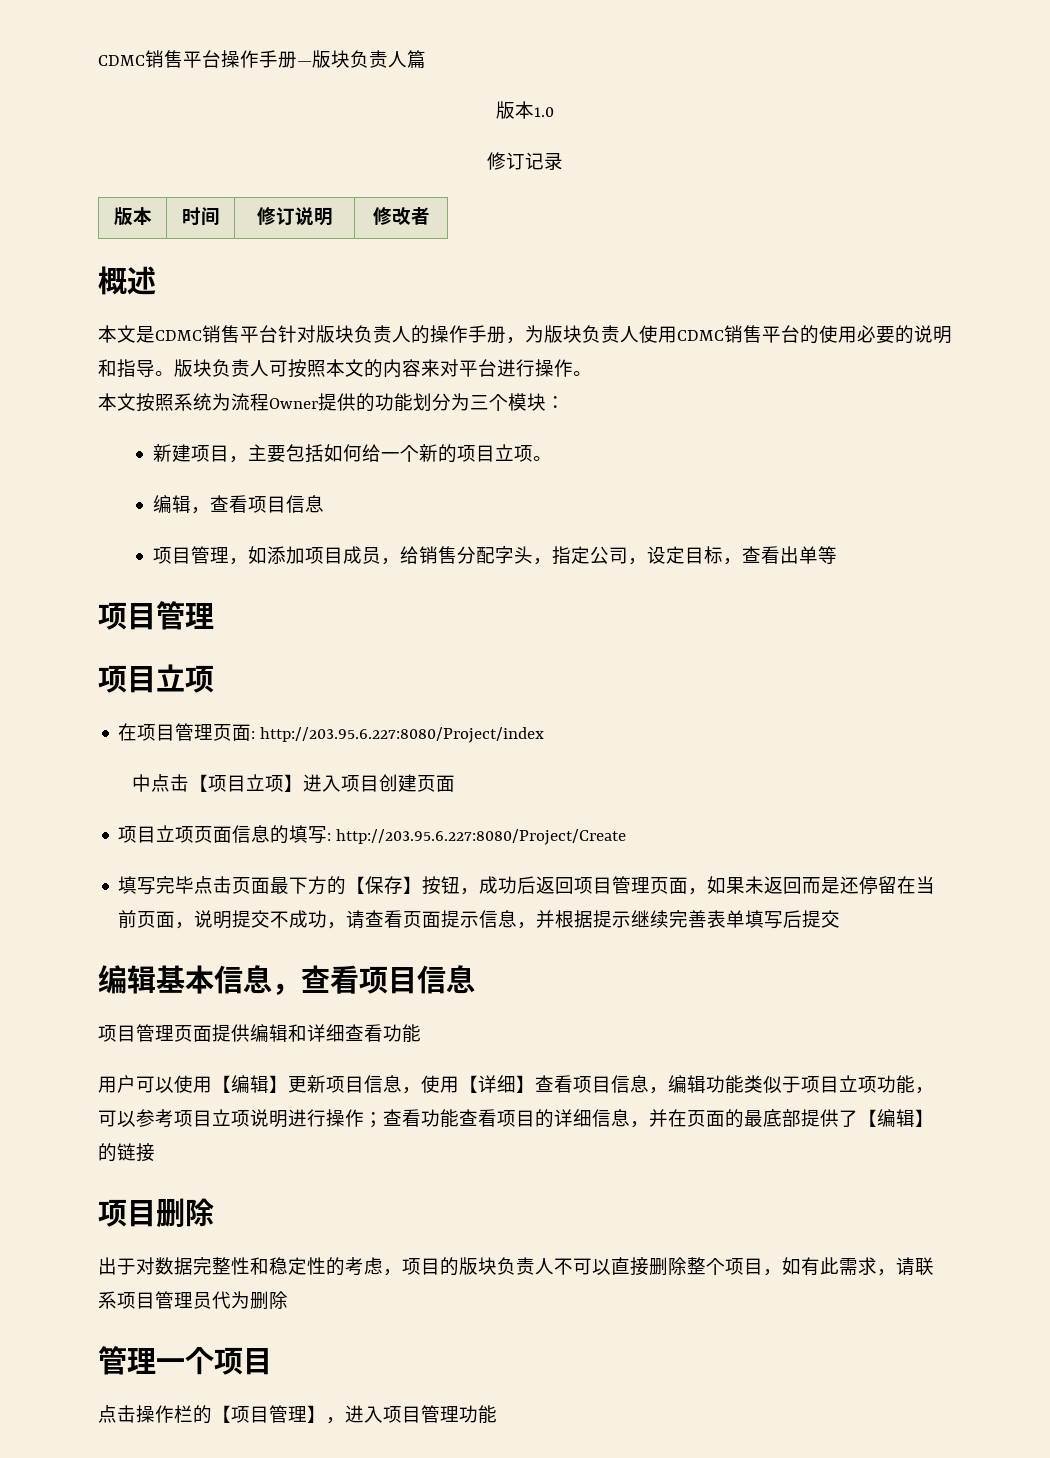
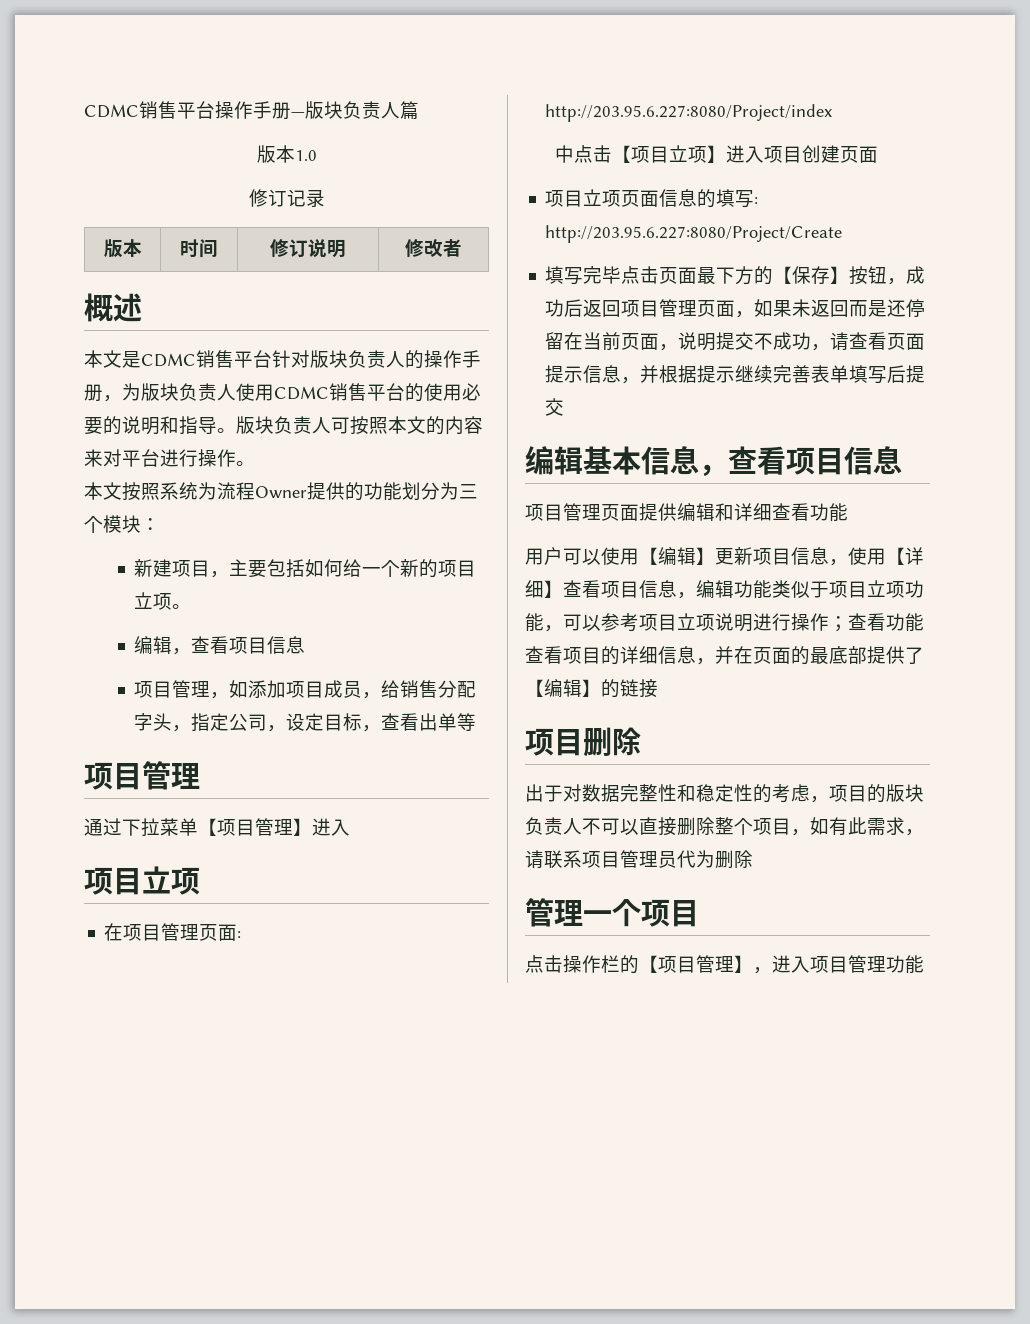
(214, 616) none -> [84,818,350,837] // 通过下拉菜单【项目管理】进入

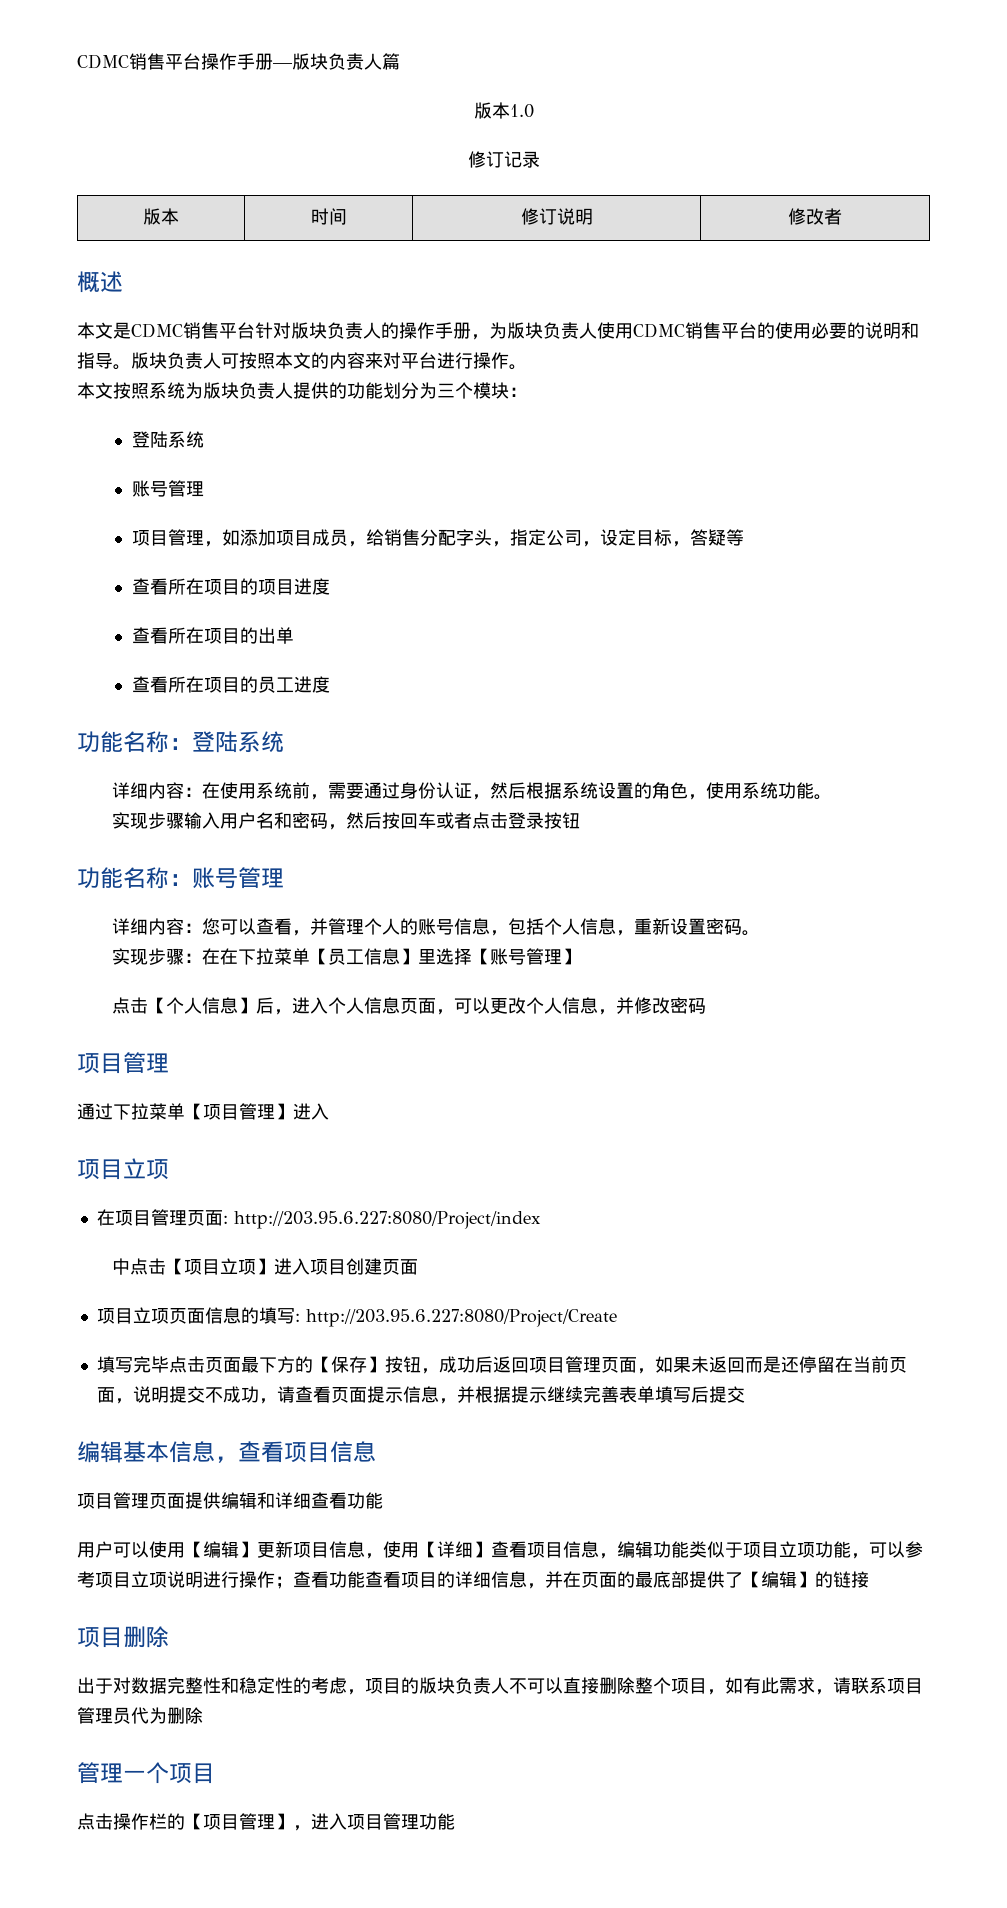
[217,482,307,500] 流程Owner -> [203,382,293,399] 版块负责人
[134,559,477,578] [134,592,192,610] [134,636,306,655] 新建项目，主要包括如何给一个新的项目立项。 // 编辑，查看项目信息 -> [131,431,204,448] [131,480,204,497] 登陆系统 // 账号管理
[381,713,477,731] 查看出单等 -> [689,529,744,546] [131,578,330,595] [131,627,294,644] [131,676,330,693] [77,731,284,753] [111,782,832,800] [111,812,580,830] [77,867,284,889] [111,918,760,936] [111,948,580,965] [111,997,706,1015] 答疑等 // 查看所在项目的项目进度 // 查看所在项目的出单 // 查看所在项目的员工进度 // 功能名称：登陆系统 // 详细内容：在使用系统前，需要通过身份认证，然后根据系统设置的角色，使用系统功能。 // 实现步骤输入用户名和密码，然后按回车或者点击登录按钮 // 功能名称：账号管理 // 详细内容：您可以查看，并管理个人的账号信息，包括个人信息，重新设置密码。 // 实现步骤：在在下拉菜单【员工信息】里选择【账号管理】 // 点击【个人信息】后，进入个人信息页面，可以更改个人信息，并修改密码

